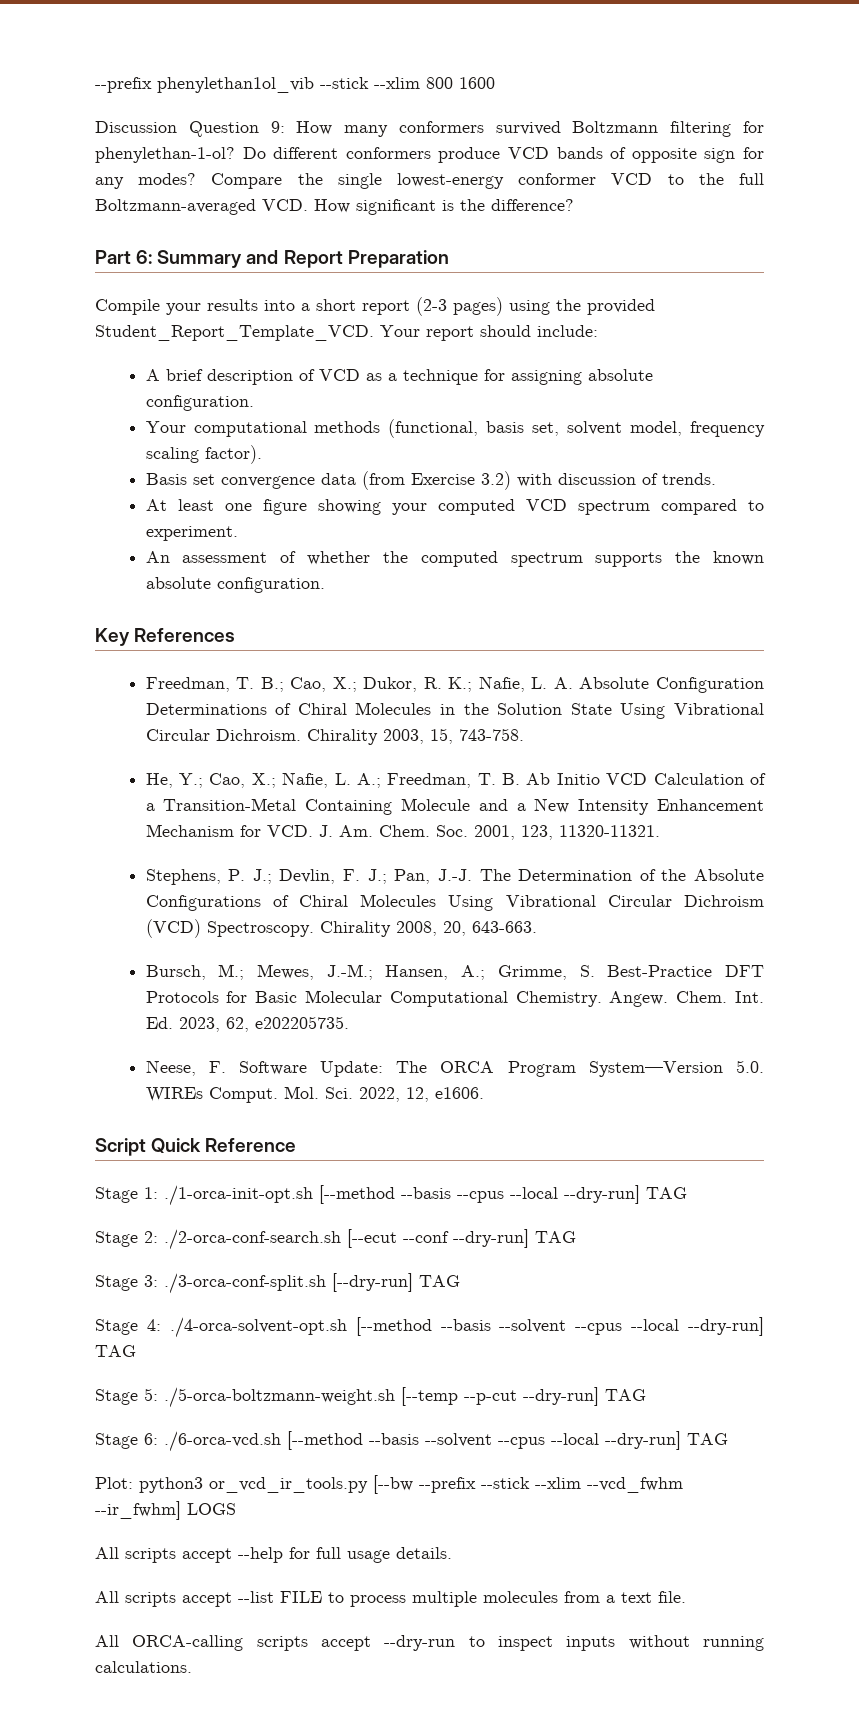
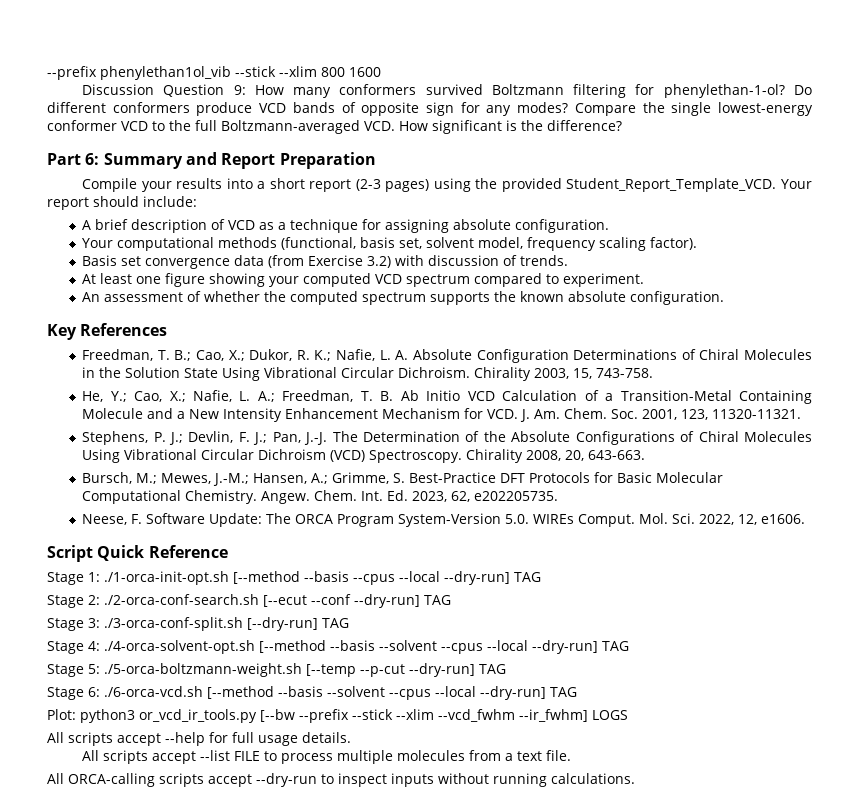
[588,1061,723,1077] System—Version -> [398,513,502,527] System-Version

